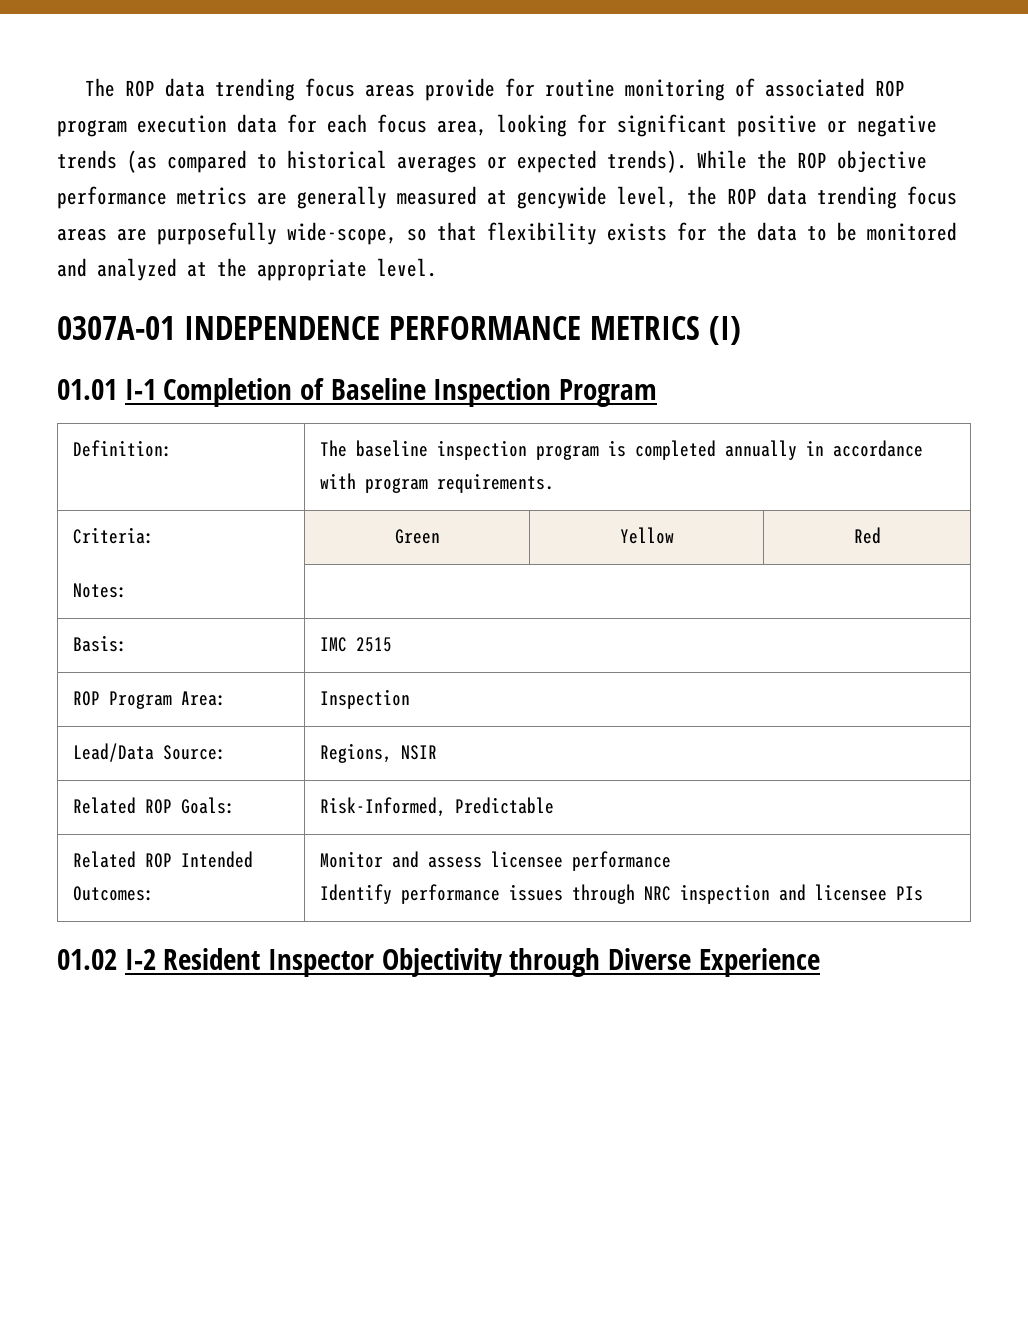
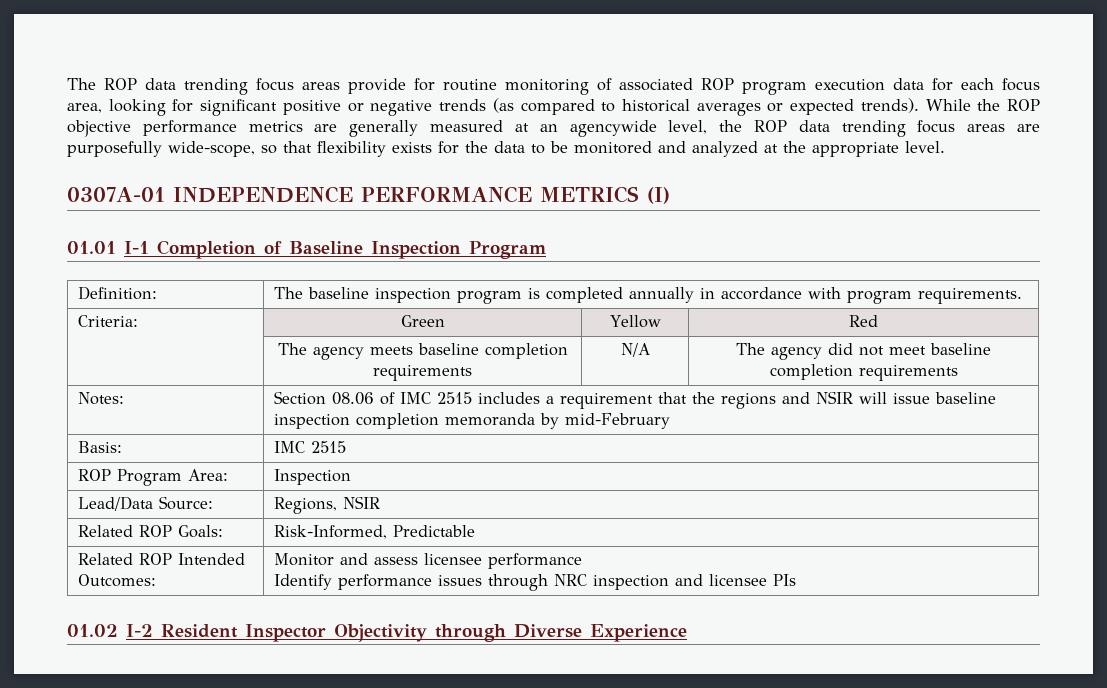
[517,186,607,209] gencywide -> [539,120,657,137] an agencywide
[73,583,128,598] Notes: | -> [277,343,568,360] [373,365,472,381] [620,343,650,357] [736,343,991,360] [769,364,958,381] [77,392,124,405] [273,391,996,409] [273,413,670,429] | The agency meets baseline completion requirements | N/A | The agency did not meet baseline completion requirements // Notes: | Section 08.06 of IMC 2515 includes a requirement that the regions and NSIR will issue baseline inspection completion memoranda by mid-February

